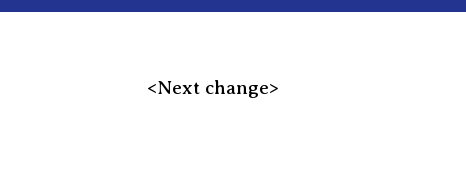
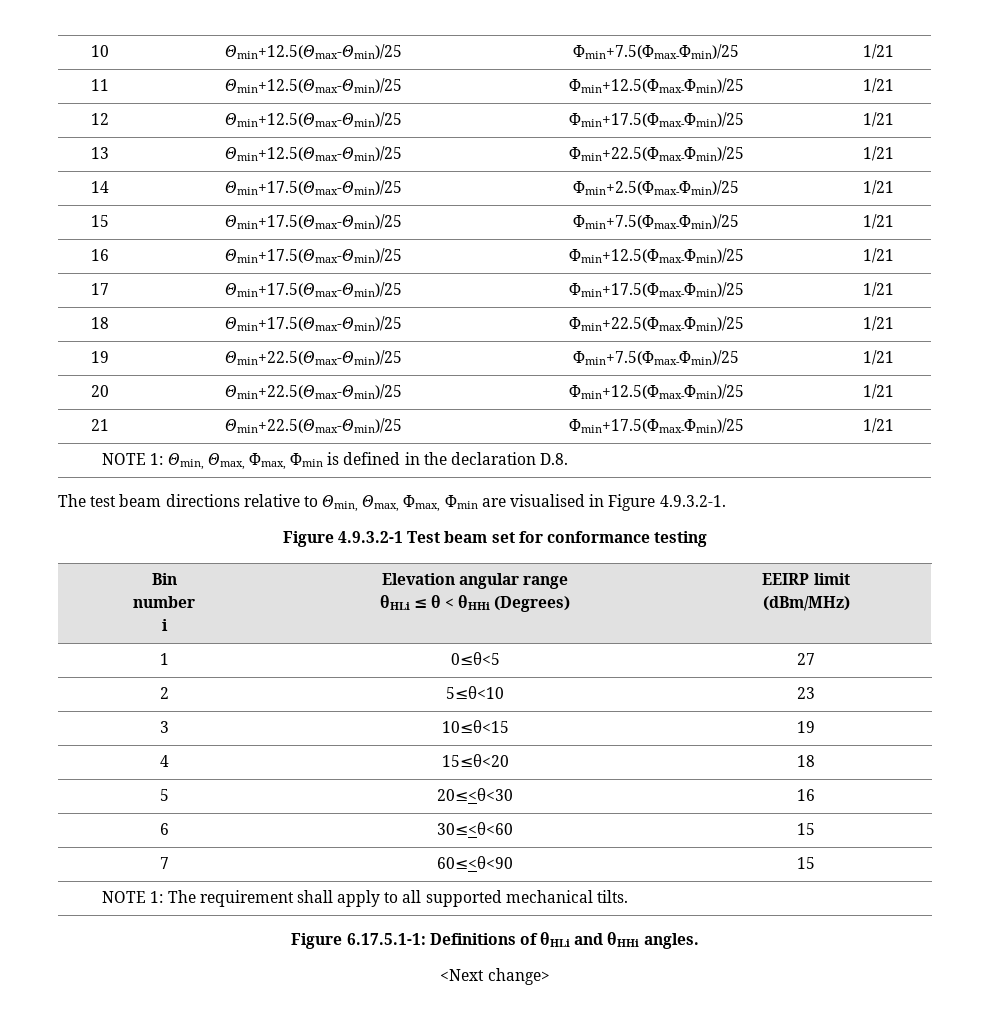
(146, 87) none -> [91,45,109,57] [225,44,402,59] [573,44,739,59] [863,44,894,59] [91,79,109,91] [225,78,402,93] [568,78,744,93] [863,78,894,93] [91,113,109,125] [225,112,402,127] [568,112,744,127] [863,112,894,127] [91,147,109,159] [225,146,402,161] [568,146,744,161] [863,146,894,161] [91,181,109,193] [225,180,402,195] [573,180,739,195] [863,180,894,195] [91,215,109,227] [225,214,402,229] [573,214,739,229] [863,214,894,229] [91,249,109,261] [225,248,402,263] [568,248,744,263] [863,248,894,263] [91,283,109,295] [225,282,402,297] [568,282,744,297] [863,282,894,297] [91,317,109,329] [225,316,402,331] [568,316,744,331] [863,316,894,331] [91,351,109,363] [225,350,402,365] [573,350,739,365] [863,350,894,365] [91,385,109,397] [225,384,402,399] [568,384,744,399] [863,384,894,399] [91,419,109,431] [225,418,402,433] [568,418,744,433] [863,418,894,433] [102,452,569,470] [58,494,726,512] [282,531,708,547] [151,573,177,585] [133,596,195,608] [161,619,168,631] [381,573,569,589] [379,595,571,612] [762,573,850,585] [762,596,850,611] [159,653,169,665] [450,652,500,665] [797,653,815,665] [159,687,169,699] [446,686,504,699] [797,687,815,699] [159,721,169,733] [441,720,509,733] [797,721,815,733] [159,755,169,767] [441,754,509,767] [797,755,815,767] [159,789,169,801] [437,788,513,801] [797,789,815,801] [159,823,169,835] [437,822,513,835] [797,823,815,835] [159,857,169,869] [437,856,513,869] [797,857,815,869] [102,890,629,907] [291,932,699,949] 10 | Θmin+12.5(Θmax-Θmin)/25 | Φmin+7.5(Φmax-Φmin)/25 | 1/21 // 11 | Θmin+12.5(Θmax-Θmin)/25 | Φmin+12.5(Φmax-Φmin)/25 | 1/21 // 12 | Θmin+12.5(Θmax-Θmin)/25 | Φmin+17.5(Φmax-Φmin)/25 | 1/21 // 13 | Θmin+12.5(Θmax-Θmin)/25 | Φmin+22.5(Φmax-Φmin)/25 | 1/21 // 14 | Θmin+17.5(Θmax-Θmin)/25 | Φmin+2.5(Φmax-Φmin)/25 | 1/21 // 15 | Θmin+17.5(Θmax-Θmin)/25 | Φmin+7.5(Φmax-Φmin)/25 | 1/21 // 16 | Θmin+17.5(Θmax-Θmin)/25 | Φmin+12.5(Φmax-Φmin)/25 | 1/21 // 17 | Θmin+17.5(Θmax-Θmin)/25 | Φmin+17.5(Φmax-Φmin)/25 | 1/21 // 18 | Θmin+17.5(Θmax-Θmin)/25 | Φmin+22.5(Φmax-Φmin)/25 | 1/21 // 19 | Θmin+22.5(Θmax-Θmin)/25 | Φmin+7.5(Φmax-Φmin)/25 | 1/21 // 20 | Θmin+22.5(Θmax-Θmin)/25 | Φmin+12.5(Φmax-Φmin)/25 | 1/21 // 21 | Θmin+22.5(Θmax-Θmin)/25 | Φmin+17.5(Φmax-Φmin)/25 | 1/21 // NOTE 1: Θmin, Θmax, Φmax, Φmin is defined in the declaration D.8. // The test beam directions relative to Θmin, Θmax, Φmax, Φmin are visualised in Figure 4.9.3.2-1. // Figure 4.9.3.2-1 Test beam set for conformance testing // Bin // number // i | Elevation angular range // θHLi ≤ θ < θHHi (Degrees) | EEIRP limit // (dBm/MHz) // 1 | 0≤θ<5 | 27 // 2 | 5≤θ<10 | 23 // 3 | 10≤θ<15 | 19 // 4 | 15≤θ<20 | 18 // 5 | 20≤<θ<30 | 16 // 6 | 30≤<θ<60 | 15 // 7 | 60≤<θ<90 | 15 // NOTE 1: The requirement shall apply to all supported mechanical tilts. // Figure 6.17.5.1-1: Definitions of θHLi and θHHi angles. //

